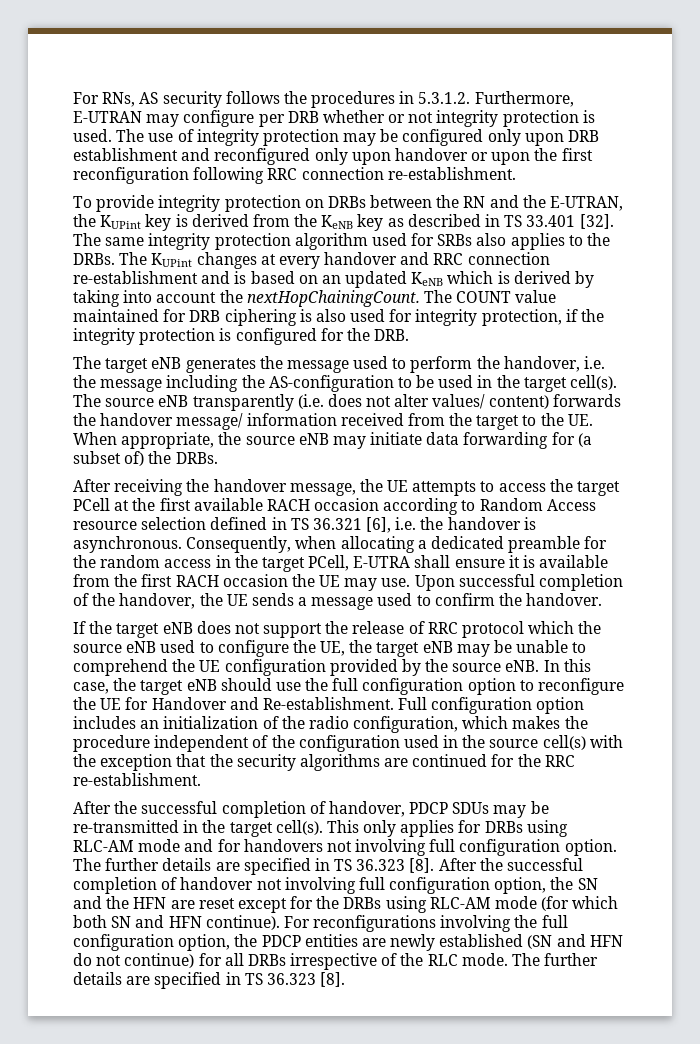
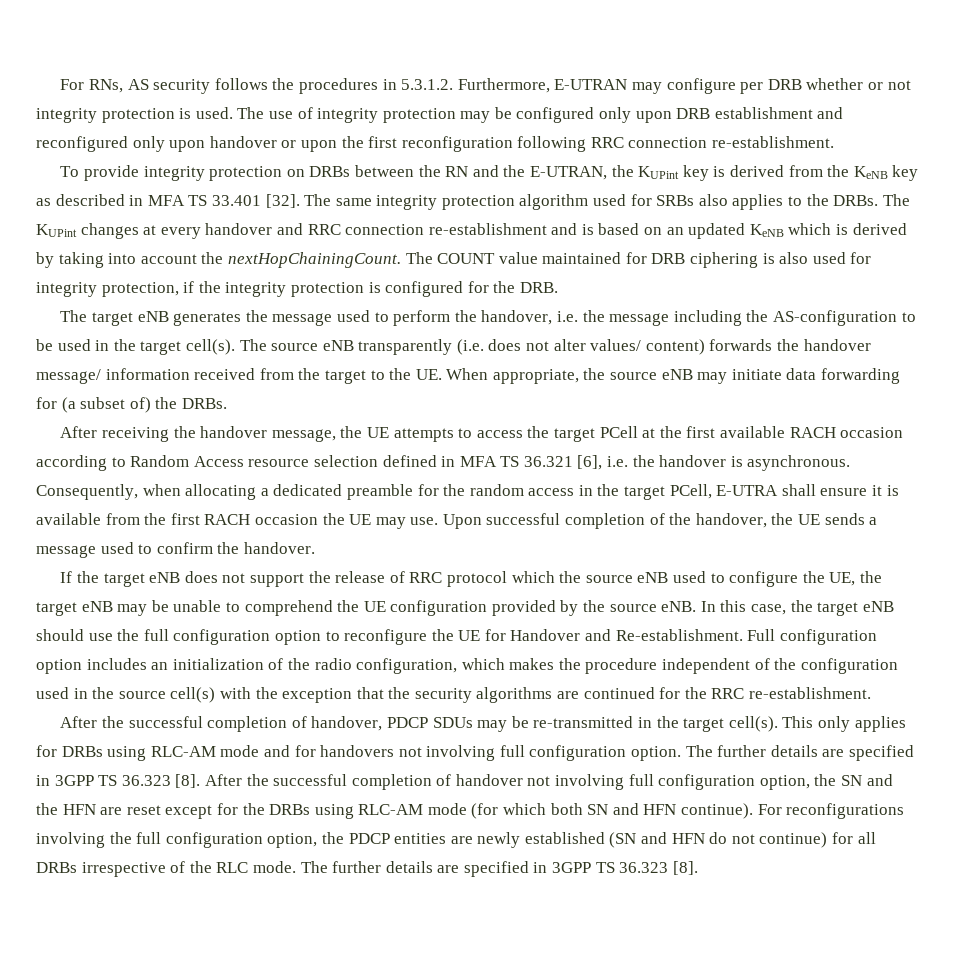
(501, 220) none -> [147,195,185,206] MFA
(287, 523) none -> [459,456,497,467] MFA
(330, 864) none -> [54,775,94,786] 3GPP
(241, 978) none -> [552,862,592,873] 3GPP

